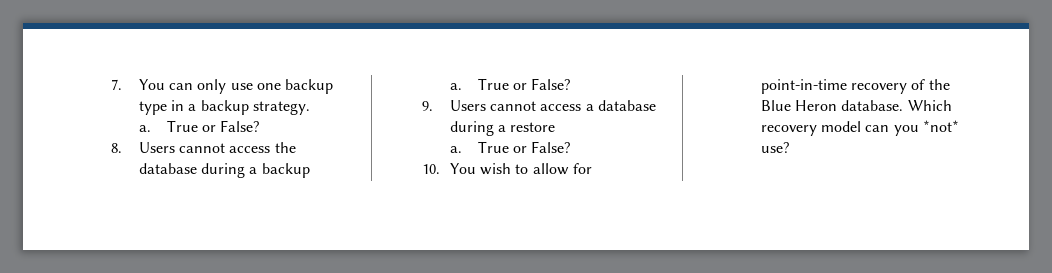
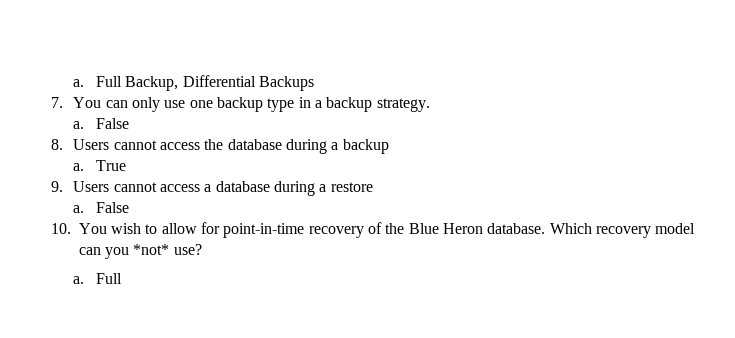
(110, 84) none -> [73,75,315,91] a. Full Backup, Differential Backups //
[166,120,260,132] True or False? -> [96,118,130,129] False
[512,78,571,90] or False? -> (127, 165) none
[477,141,571,153] True or False? -> [96,202,130,213] False
(789, 147) none -> [73,273,123,284] // a. Full

